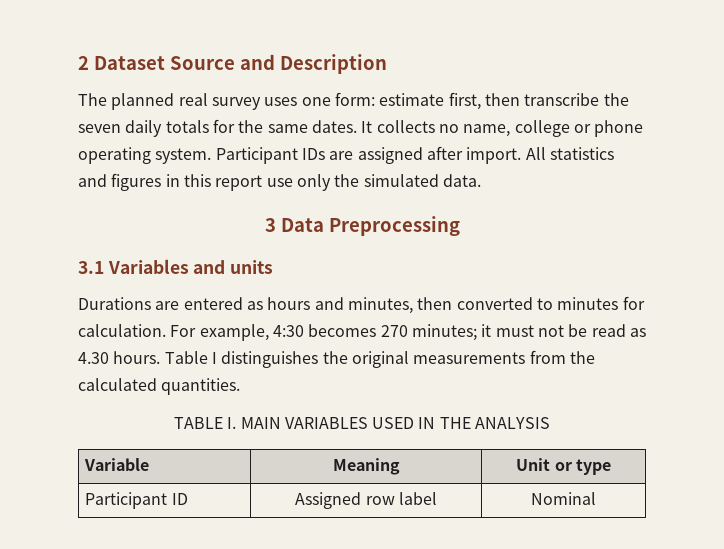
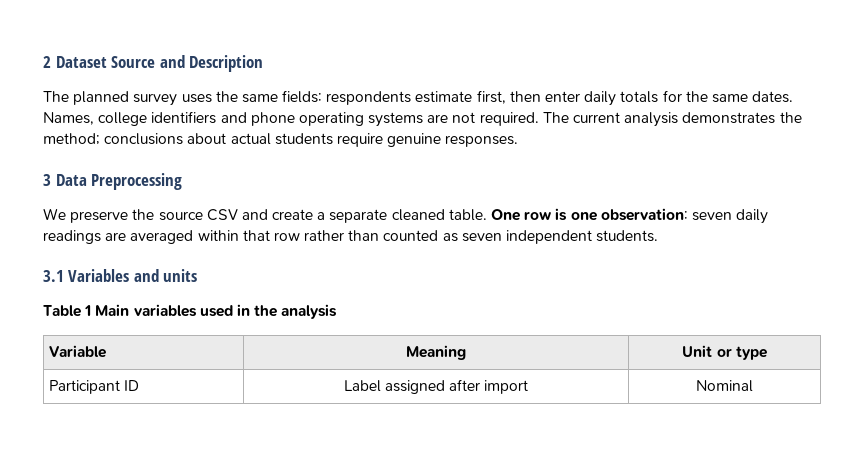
[178,93,208,106] real -> (130, 98) none
[301,92,629,110] [78,124,121,133] one form: estimate first, then transcribe the seven -> [215,90,581,105] the same fields: respondents estimate first, then enter
[361,120,644,137] [78,146,614,164] [78,173,481,191] [264,216,460,236] [78,259,274,274] [78,296,645,314] [78,324,646,341] [78,350,595,368] [78,378,241,395] [173,417,551,429] It collects no name, college or phone operating system. Participant IDs are assigned after import. All statistics and figures in this report use only the simulated data. // 3 Data Preprocessing // 3.1 Variables and units // Durations are entered as hours and minutes, then converted to minutes for calculation. For example, 4:30 becomes 270 minutes; it must not be read as 4.30 hours. Table I distinguishes the original measurements from the calculated quantities. // TABLE I. MAIN VARIABLES USED IN THE ANALYSIS -> [43,111,802,127] [43,133,519,147] [43,173,183,190] [43,208,769,224] [43,230,659,244] [43,269,198,282] [43,304,338,319] Names, college identifiers and phone operating systems are not required. The current analysis demonstrates the method; conclusions about actual students require genuine responses. // 3 Data Preprocessing // We preserve the source CSV and create a separate cleaned table. One row is one observation: seven daily readings are averaged within that row rather than counted as seven independent students. // 3.1 Variables and units // Table 1 Main variables used in the analysis
[295,492,437,509] Assigned row label -> [343,379,529,394] Label assigned after import

